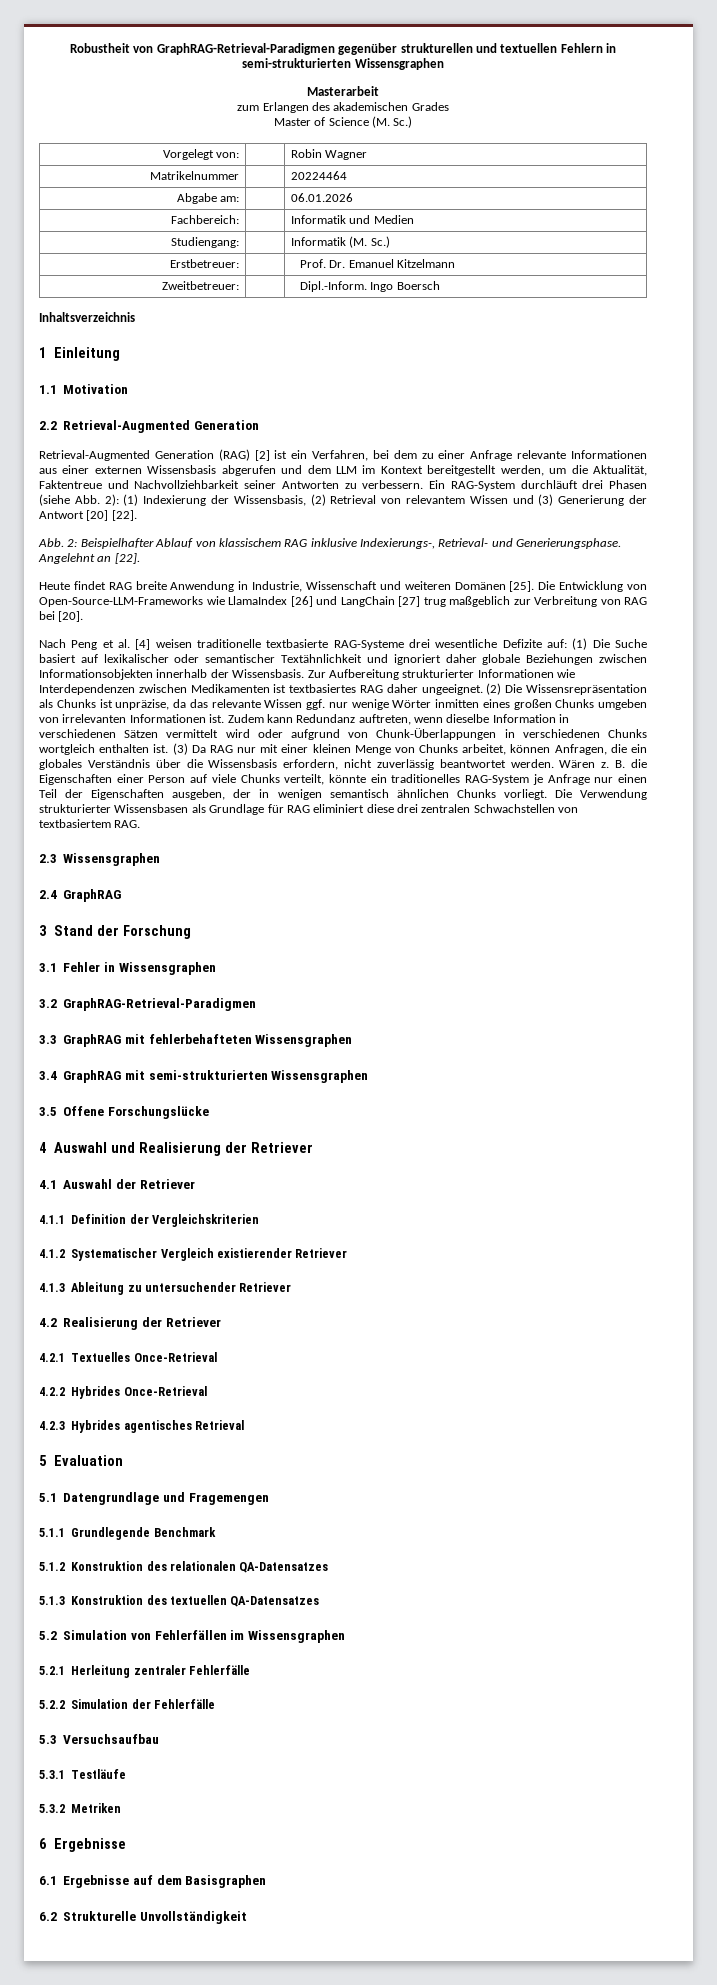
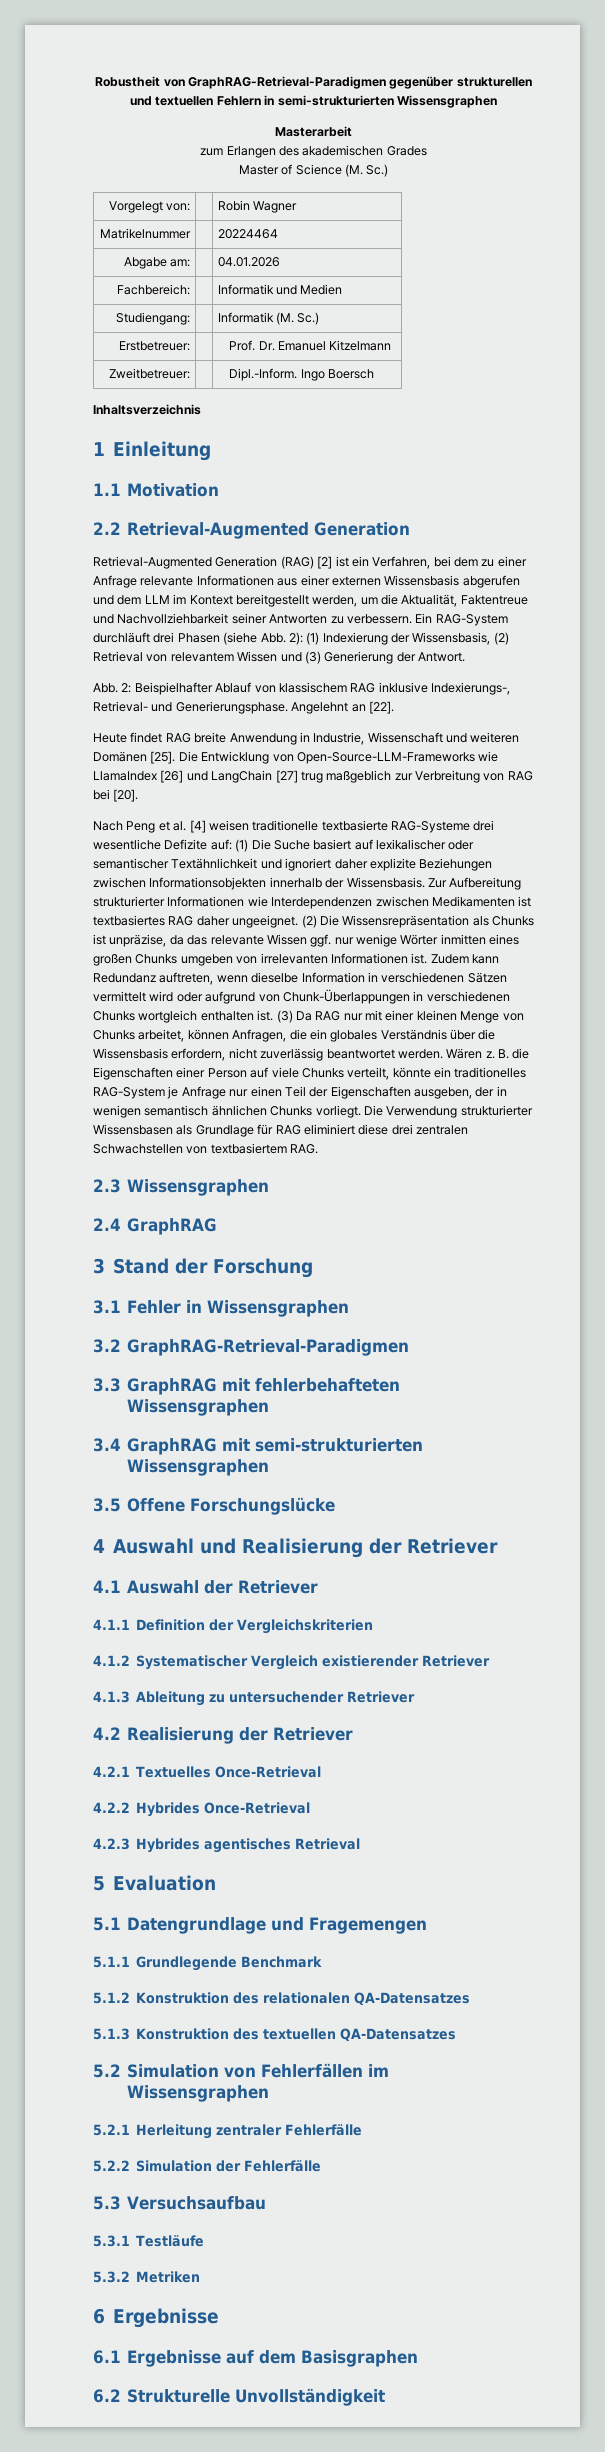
[290,193,353,202] 06.01.2026 -> [217,257,280,267] 04.01.2026
[39,510,137,521] Antwort [20] [22]. -> [418,652,465,662] Antwort.
[482,654,521,665] globale -> [369,858,416,871] explizite

